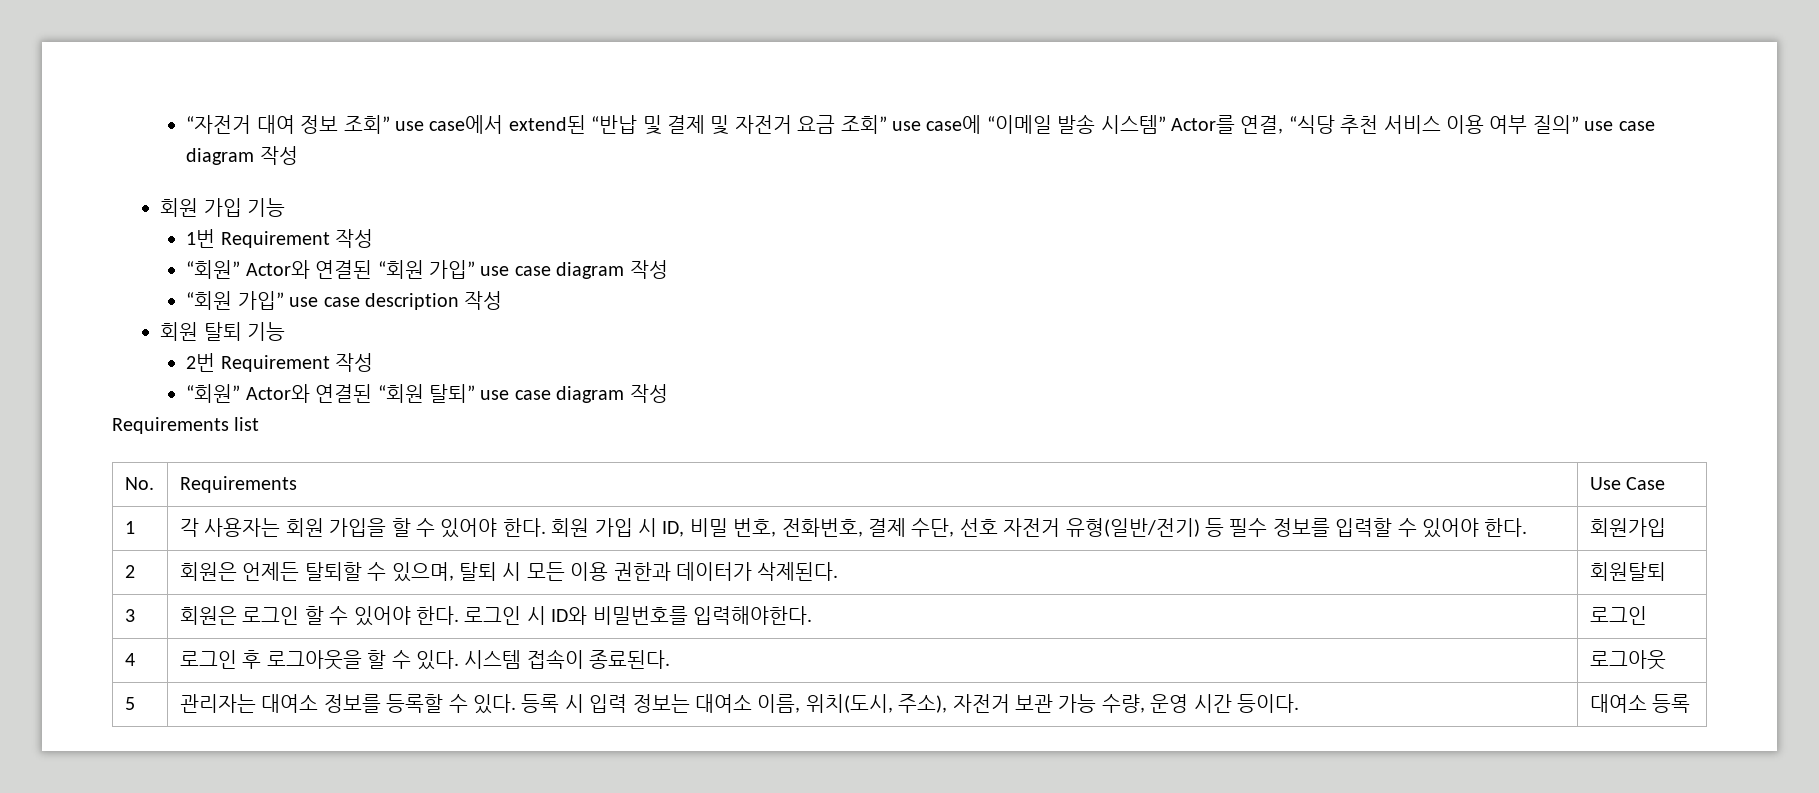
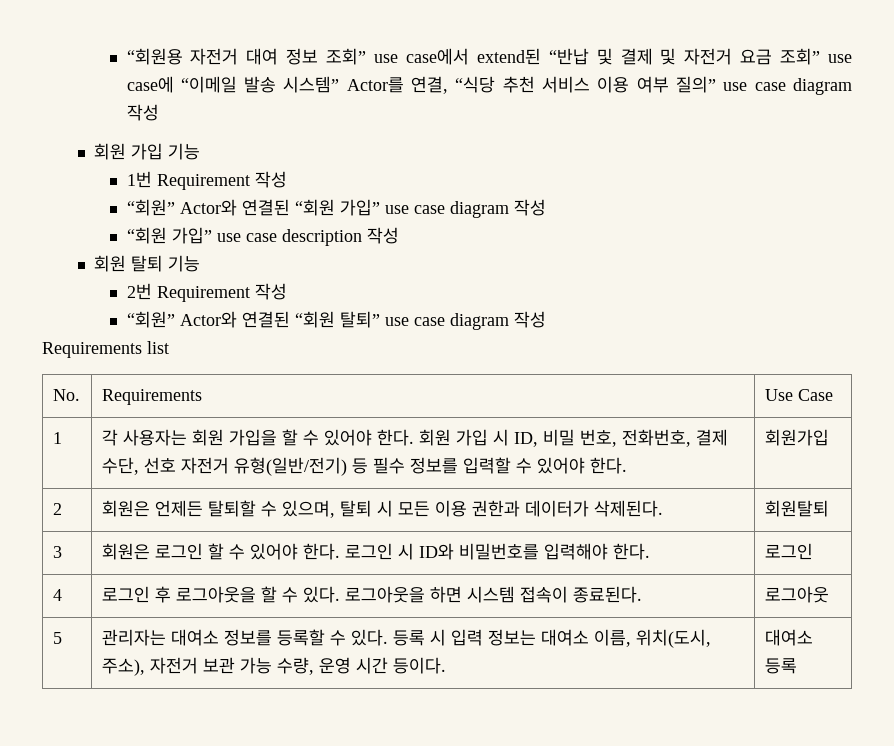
[186,115,252,134] “자전거 -> [126,48,239,65] “회원용 자전거
[692,606,812,625] 입력해야한다. -> [543,543,650,560] 입력해야 한다.
(459, 660) none -> [344,586,462,603] 로그아웃을 하면

